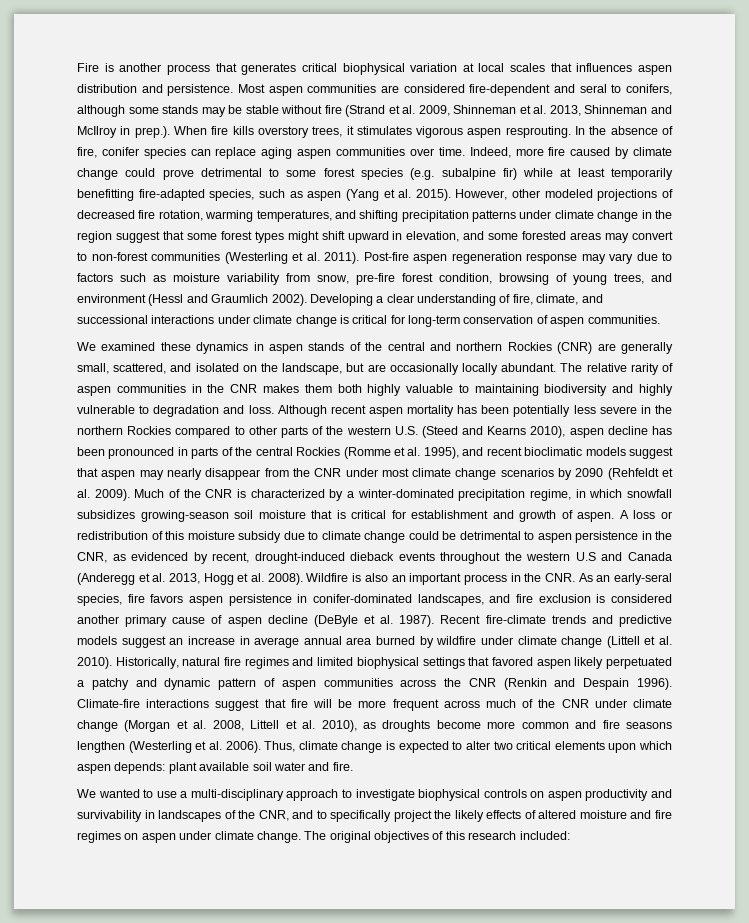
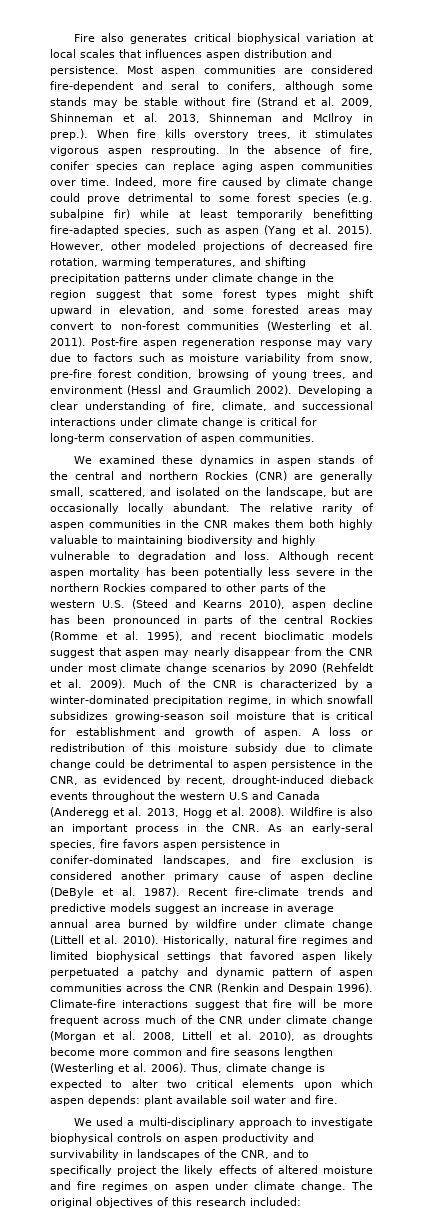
[104,63,237,75] is another process that -> [101,33,125,42] also
[98,789,177,798] wanted to use -> [96,1117,124,1126] used

